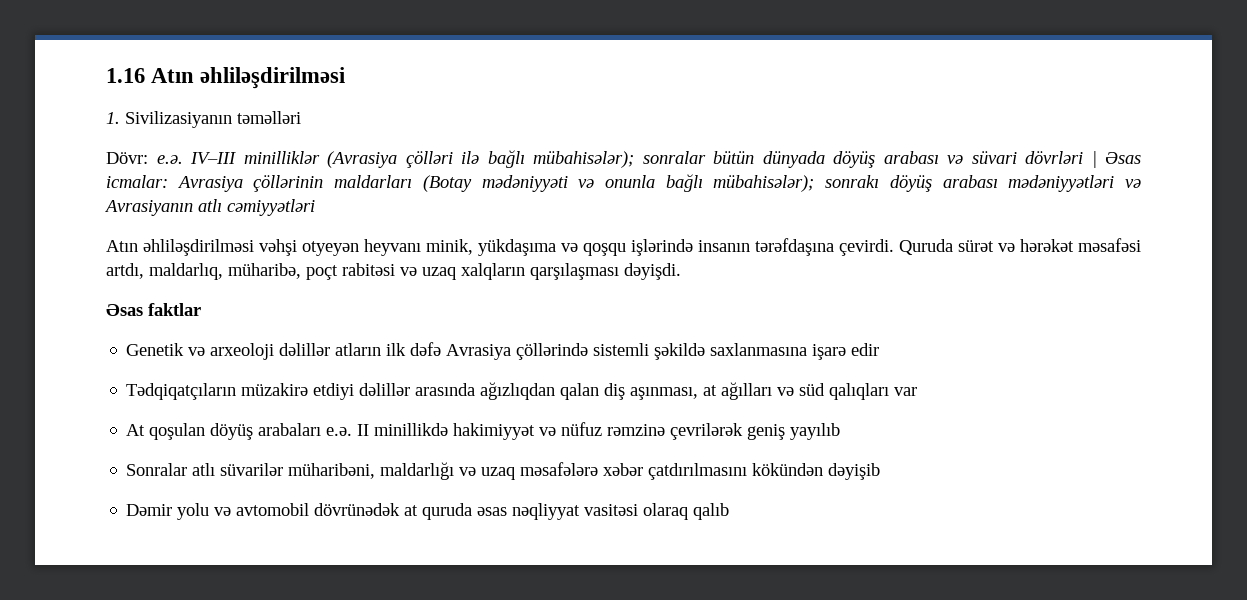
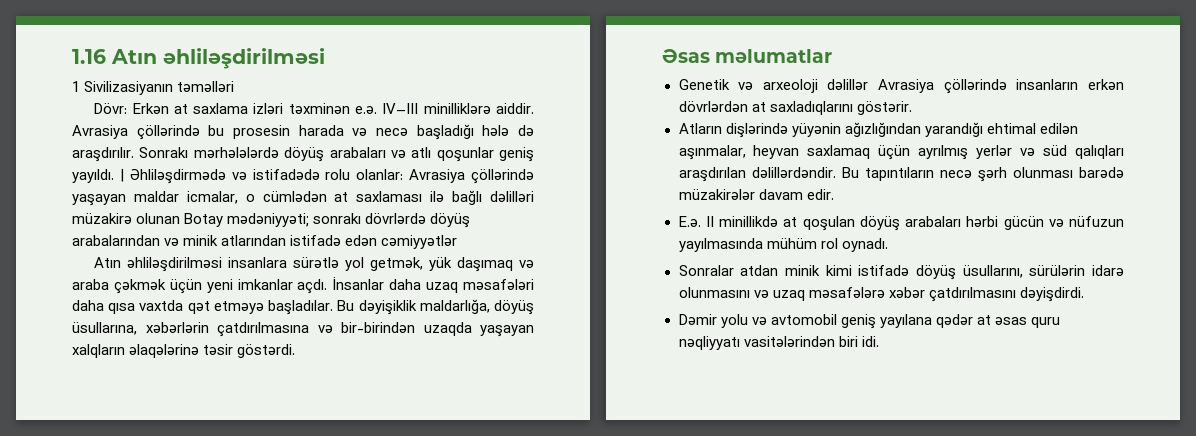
[106,112,120,124] 1. -> [72,81,80,92] 1
[156,150,1141,168] [106,174,1141,192] [104,199,315,216] [106,238,1141,256] [106,263,681,280] [106,303,201,316] e.ə. IV–III minilliklər (Avrasiya çölləri ilə bağlı mübahisələr); sonralar bütün dünyada döyüş arabası və süvari dövrləri | Əsas icmalar: Avrasiya çöllərinin maldarları (Botay mədəniyyəti və onunla bağlı mübahisələr); sonrakı döyüş arabası mədəniyyətləri və Avrasiyanın atlı cəmiyyətləri // Atın əhliləşdirilməsi vəhşi otyeyən heyvanı minik, yükdaşıma və qoşqu işlərində insanın tərəfdaşına çevirdi. Quruda sürət və hərəkət məsafəsi artdı, maldarlıq, müharibə, poçt rabitəsi və uzaq xalqların qarşılaşması dəyişdi. // Əsas faktlar -> [132,103,534,114] [72,124,534,140] [72,147,534,162] [72,169,534,184] [72,190,535,206] [72,213,471,228] [72,235,458,249] [94,257,534,272] [72,276,534,294] [72,299,534,315] [72,322,534,337] [72,344,296,358] [662,49,833,63] Erkən at saxlama izləri təxminən e.ə. IV–III minilliklərə aiddir. Avrasiya çöllərində bu prosesin harada və necə başladığı hələ də araşdırılır. Sonrakı mərhələlərdə döyüş arabaları və atlı qoşunlar geniş yayıldı. | Əhliləşdirmədə və istifadədə rolu olanlar: Avrasiya çöllərində yaşayan maldar icmalar, o cümlədən at saxlaması ilə bağlı dəlilləri müzakirə olunan Botay mədəniyyəti; sonrakı dövrlərdə döyüş arabalarından və minik atlarından istifadə edən cəmiyyətlər // Atın əhliləşdirilməsi insanlara sürətlə yol getmək, yük daşımaq və araba çəkmək üçün yeni imkanlar açdı. İnsanlar daha uzaq məsafələri daha qısa vaxtda qət etməyə başladılar. Bu dəyişiklik maldarlığa, döyüş üsullarına, xəbərlərin çatdırılmasına və bir-birindən uzaqda yaşayan xalqların əlaqələrinə təsir göstərdi. // Əsas məlumatlar
[335,342,880,360] [126,382,918,400] [126,422,841,440] [126,462,455,480] atların ilk dəfə Avrasiya çöllərində sistemli şəkildə saxlanmasına işarə edir // Tədqiqatçıların müzakirə etdiyi dəlillər arasında ağızlıqdan qalan diş aşınması, at ağılları və süd qalıqları var // At qoşulan döyüş arabaları e.ə. II minillikdə hakimiyyət və nüfuz rəmzinə çevrilərək geniş yayılıb // Sonralar atlı süvarilər müharibəni, maldarlığı -> [878,79,1124,94] [678,101,912,115] [678,122,1078,138] [678,145,1124,160] [678,167,1124,182] [678,189,834,200] [678,216,1124,231] [678,238,888,252] [678,265,1124,280] [678,287,750,298] Avrasiya çöllərində insanların erkən dövrlərdən at saxladıqlarını göstərir. // Atların dişlərində yüyənin ağızlığından yarandığı ehtimal edilən aşınmalar, heyvan saxlamaq üçün ayrılmış yerlər və süd qalıqları araşdırılan dəlillərdəndir. Bu tapıntıların necə şərh olunması barədə müzakirələr davam edir. // E.ə. II minillikdə at qoşulan döyüş arabaları hərbi gücün və nüfuzun yayılmasında mühüm rol oynadı. // Sonralar atdan minik kimi istifadə döyüş üsullarını, sürülərin idarə olunmasını
[752,463,881,480] kökündən dəyişib -> [1019,287,1084,302] dəyişdirdi.
[314,503,730,520] dövrünədək at quruda əsas nəqliyyat vasitəsi olaraq qalıb -> [840,314,1060,329] [678,336,879,350] geniş yayılana qədər at əsas quru nəqliyyatı vasitələrindən biri idi.

